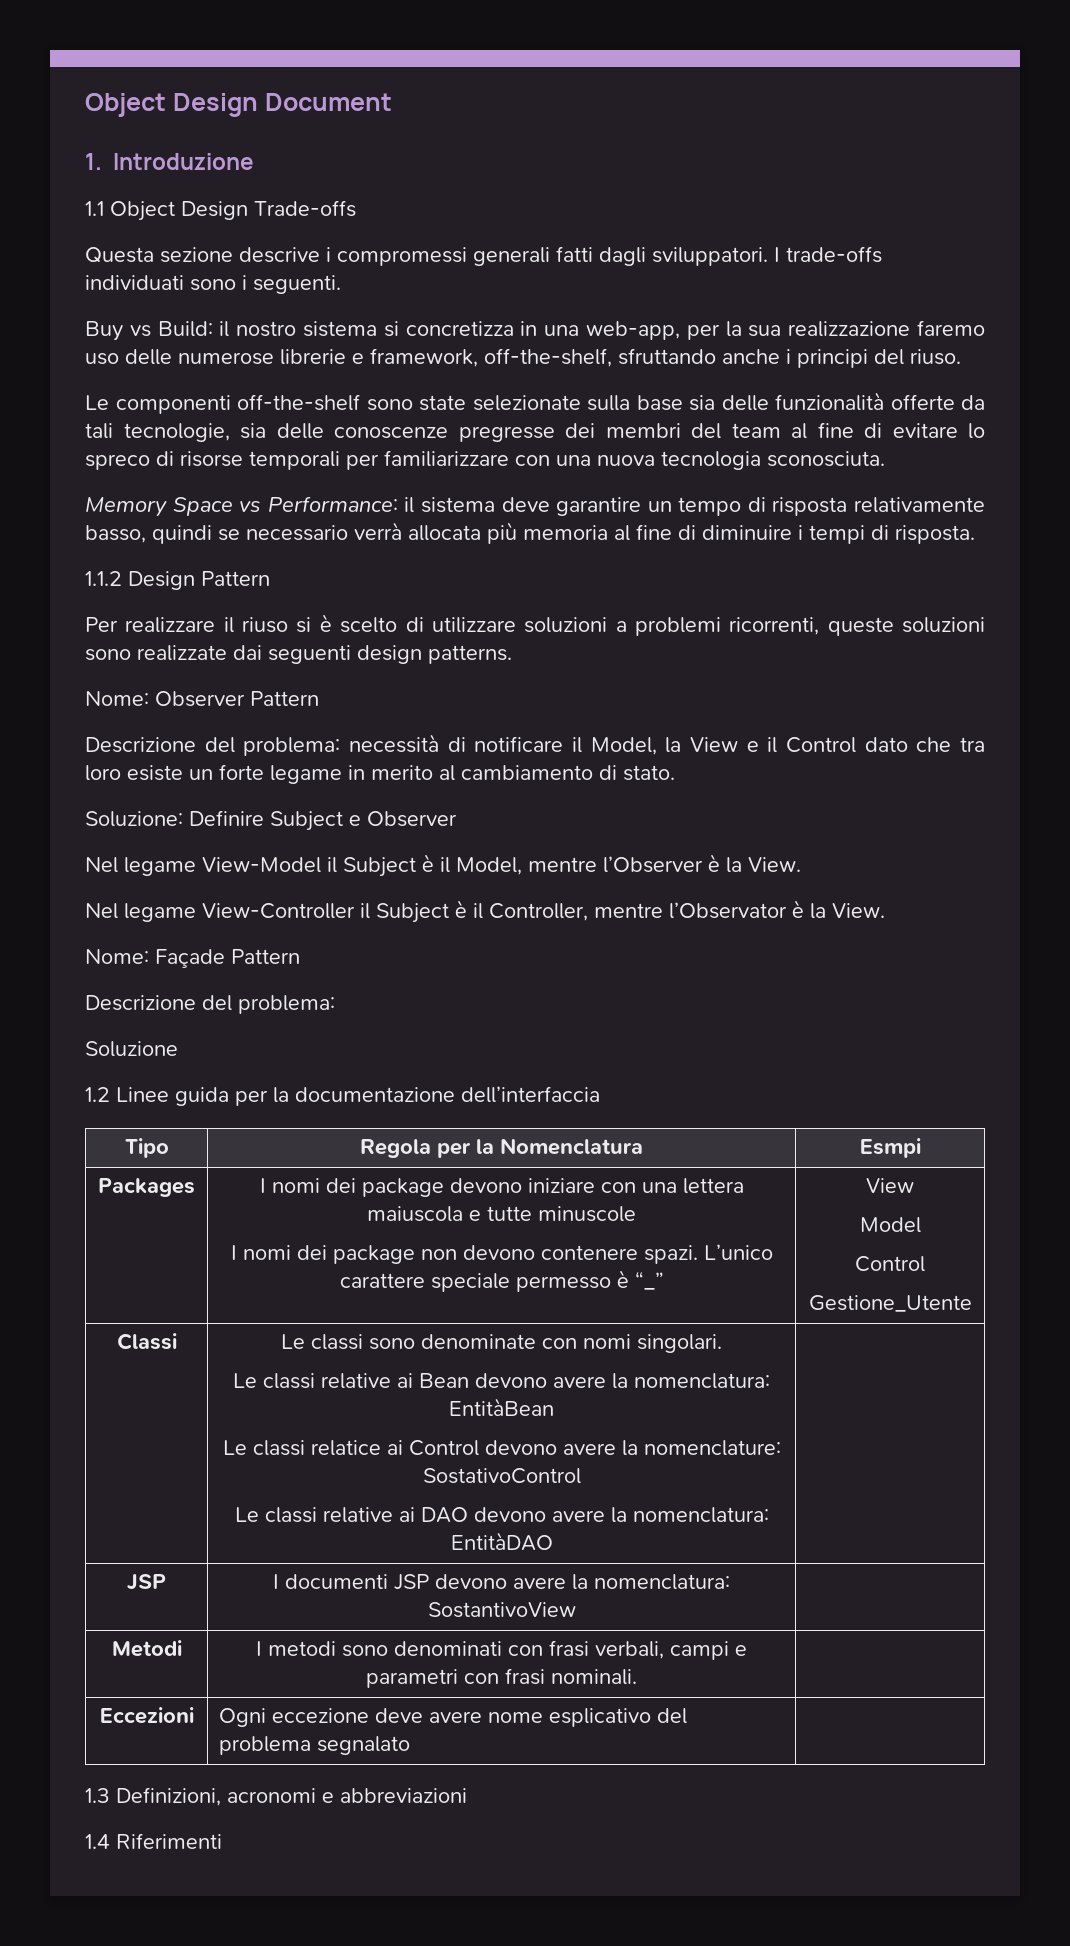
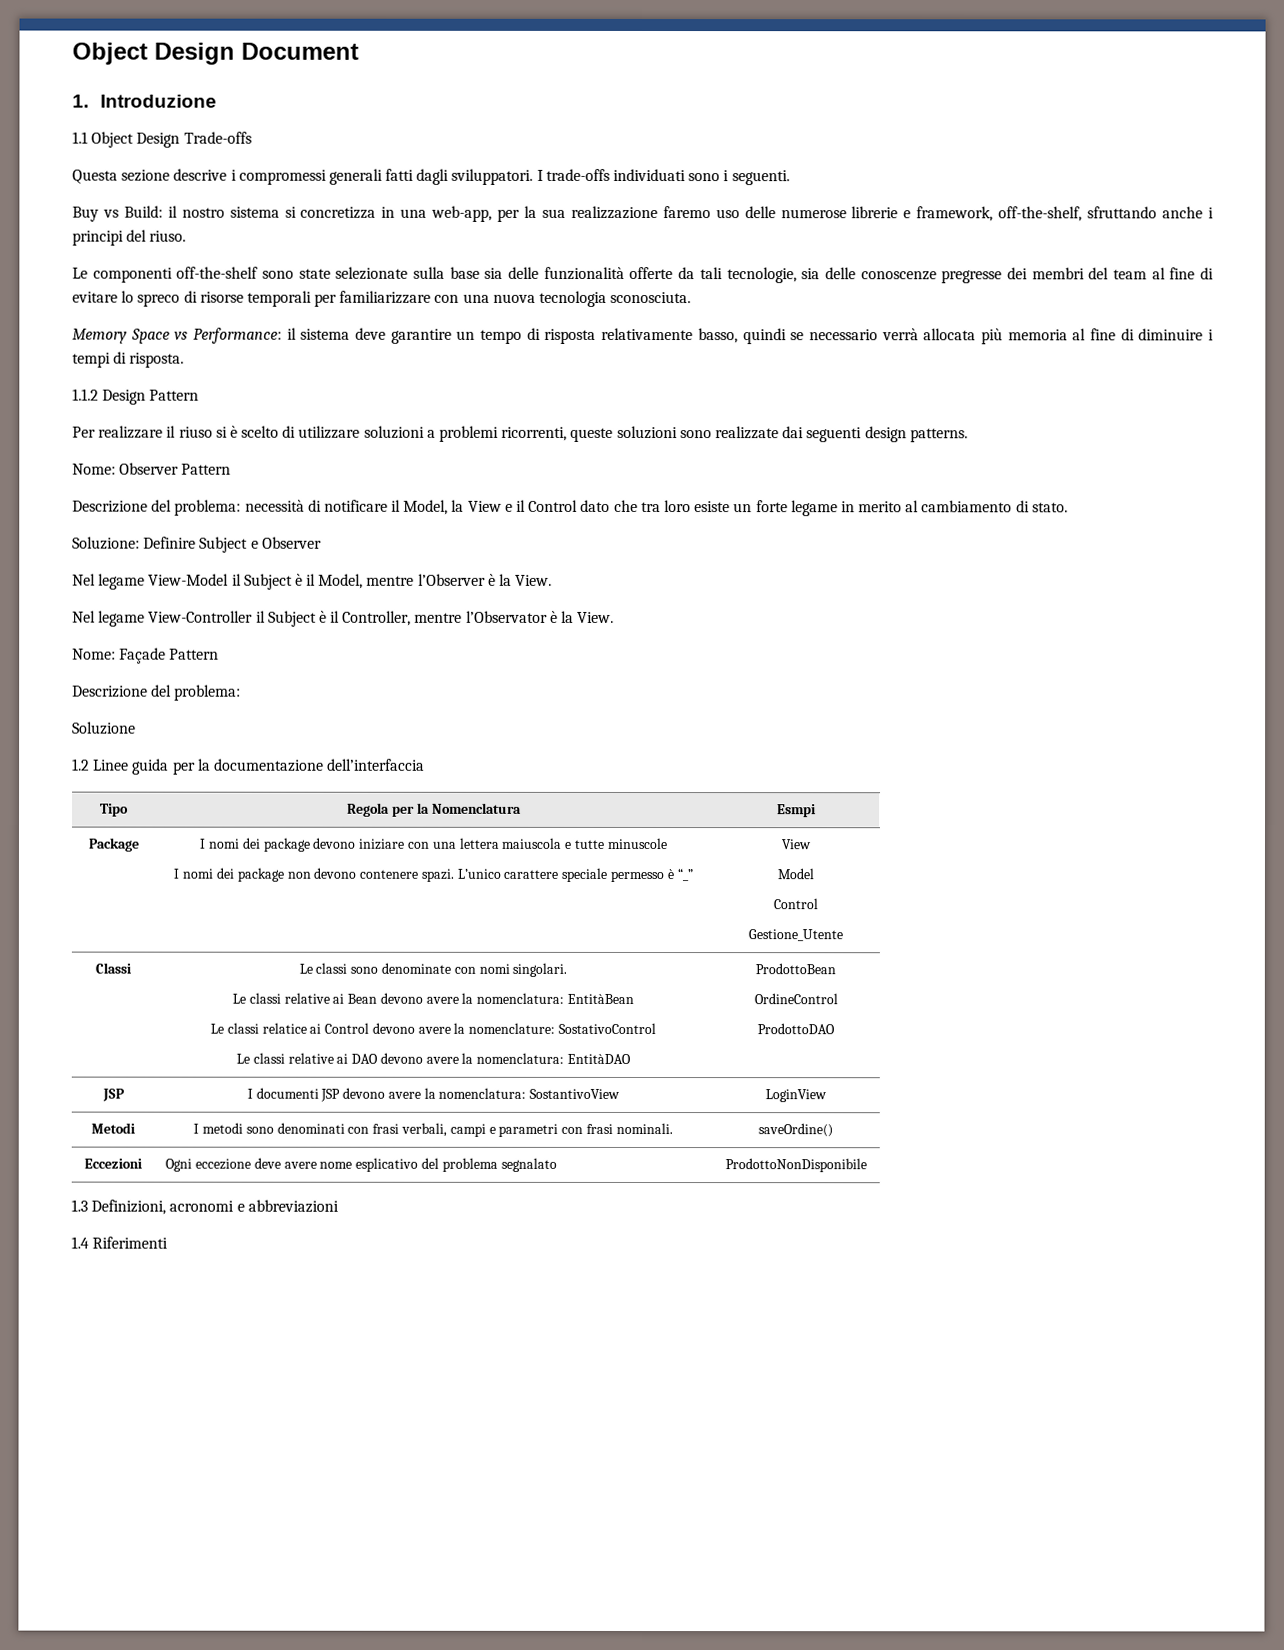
[98,1178,195,1197] Packages -> [87,837,139,852] Package
(553, 1541) none -> [755,963,836,975] [753,993,838,1005] [757,1023,835,1035] ProdottoBean // OrdineControl // ProdottoDAO
(576, 1610) none -> [765,1089,827,1103] LoginView
(637, 1677) none -> [758,1123,833,1138] saveOrdine()
(411, 1745) none -> [724,1158,867,1173] ProdottoNonDisponibile

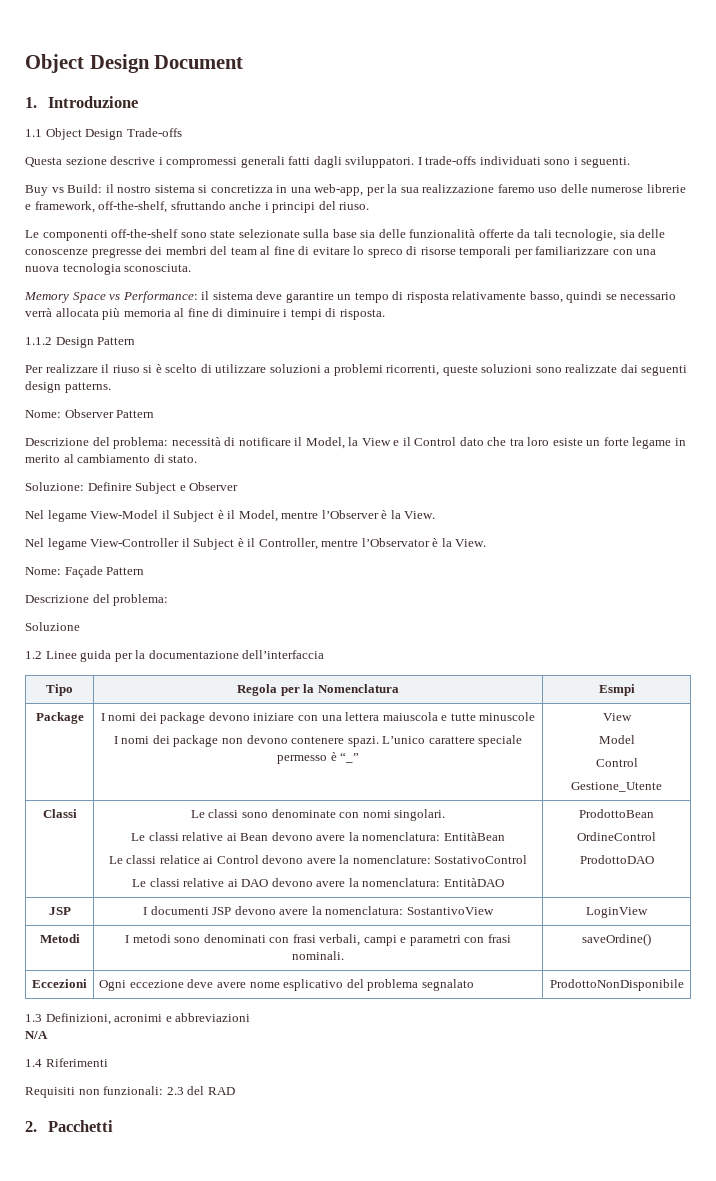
[169,1200,235,1212] acronomi -> [114,1014,163,1022] acronimi
(339, 1206) none -> [25,1031,48,1039] // N/A
(169, 1242) none -> [25,1086,235,1098] [25,1120,113,1132] // Requisiti non funzionali: 2.3 del RAD // 2. Pacchetti

